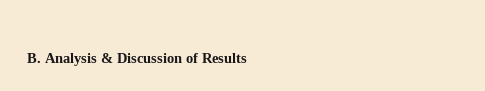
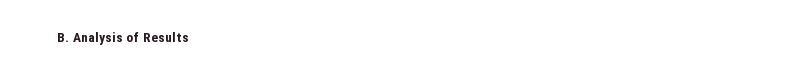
[101,53,182,63] & Discussion -> (123, 38) none

